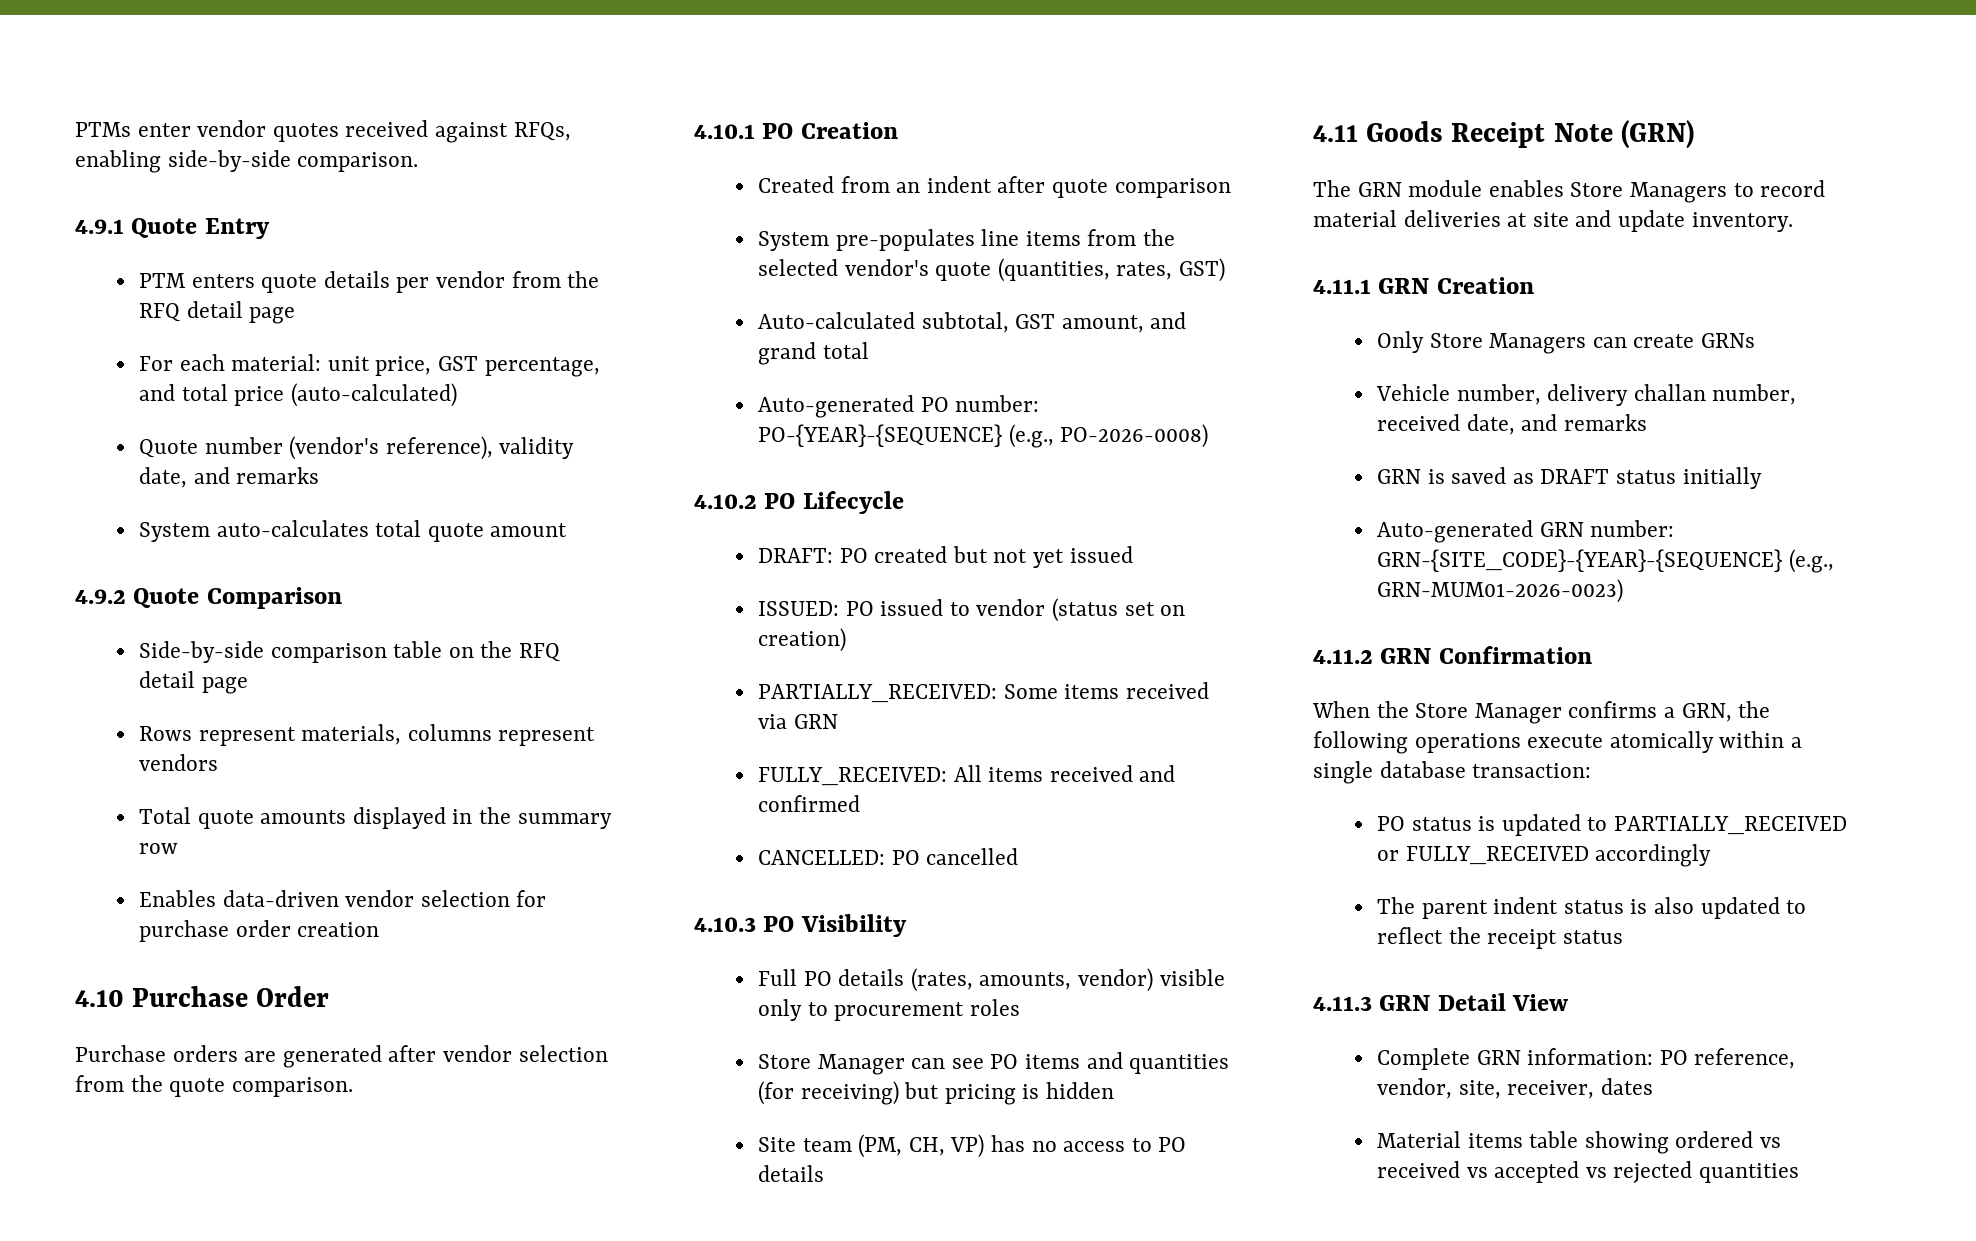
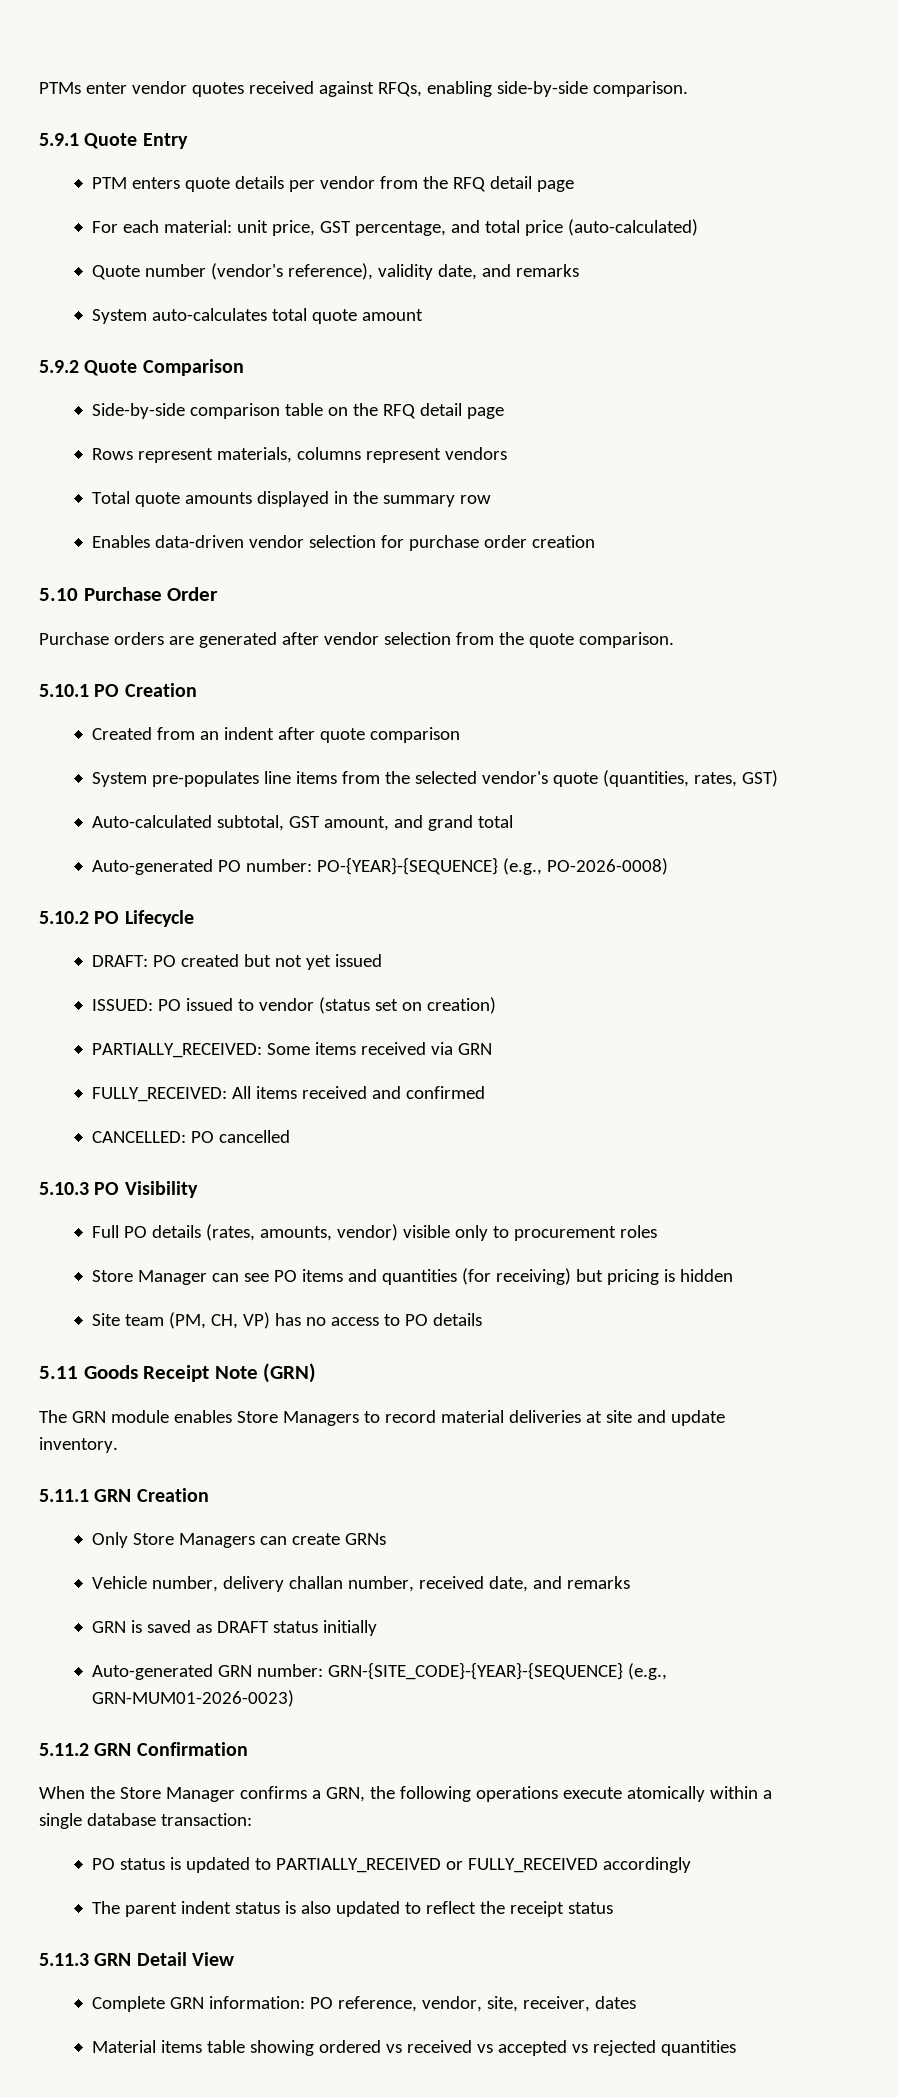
[75,219,124,234] 4.9.1 -> [39,133,79,146] 5.9.1
[75,589,126,604] 4.9.2 -> [39,360,79,373] 5.9.2
[75,990,124,1007] 4.10 -> [39,588,78,601] 5.10
[694,124,755,139] 4.10.1 -> [39,684,89,697] 5.10.1
[694,494,757,509] 4.10.2 -> [39,911,89,924] 5.10.2
[694,917,756,932] 4.10.3 -> [39,1182,89,1195] 5.10.3
[1313,125,1358,142] 4.11 -> [39,1366,78,1379] 5.11
[1313,279,1371,294] 4.11.1 -> [39,1489,89,1502] 5.11.1
[1313,649,1373,664] 4.11.2 -> [39,1743,89,1756] 5.11.2
[1313,996,1372,1011] 4.11.3 -> [39,1953,89,1966] 5.11.3

